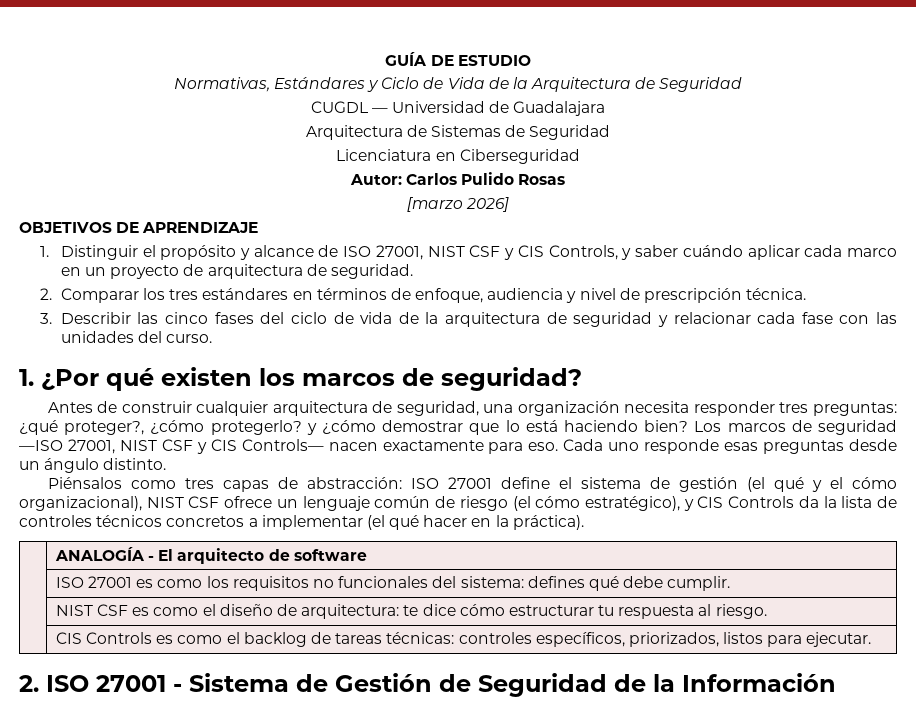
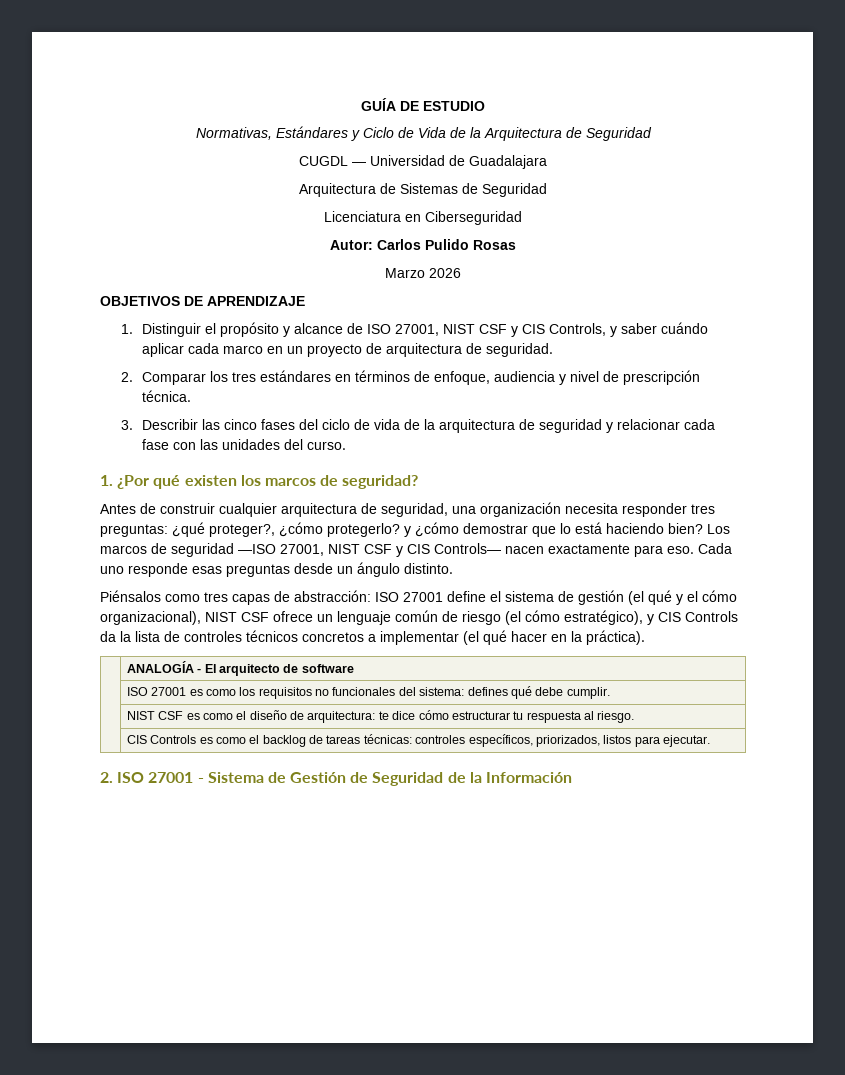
[406,197,510,212] [marzo 2026] -> [385,268,461,278] Marzo 2026

